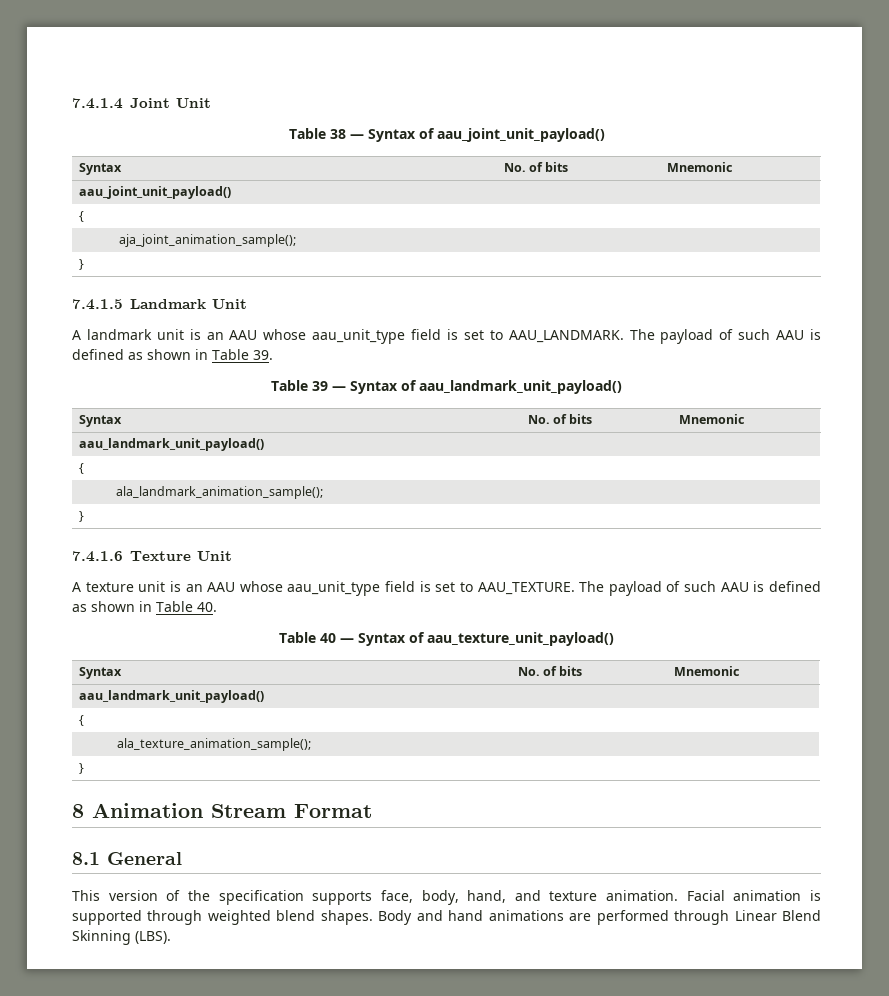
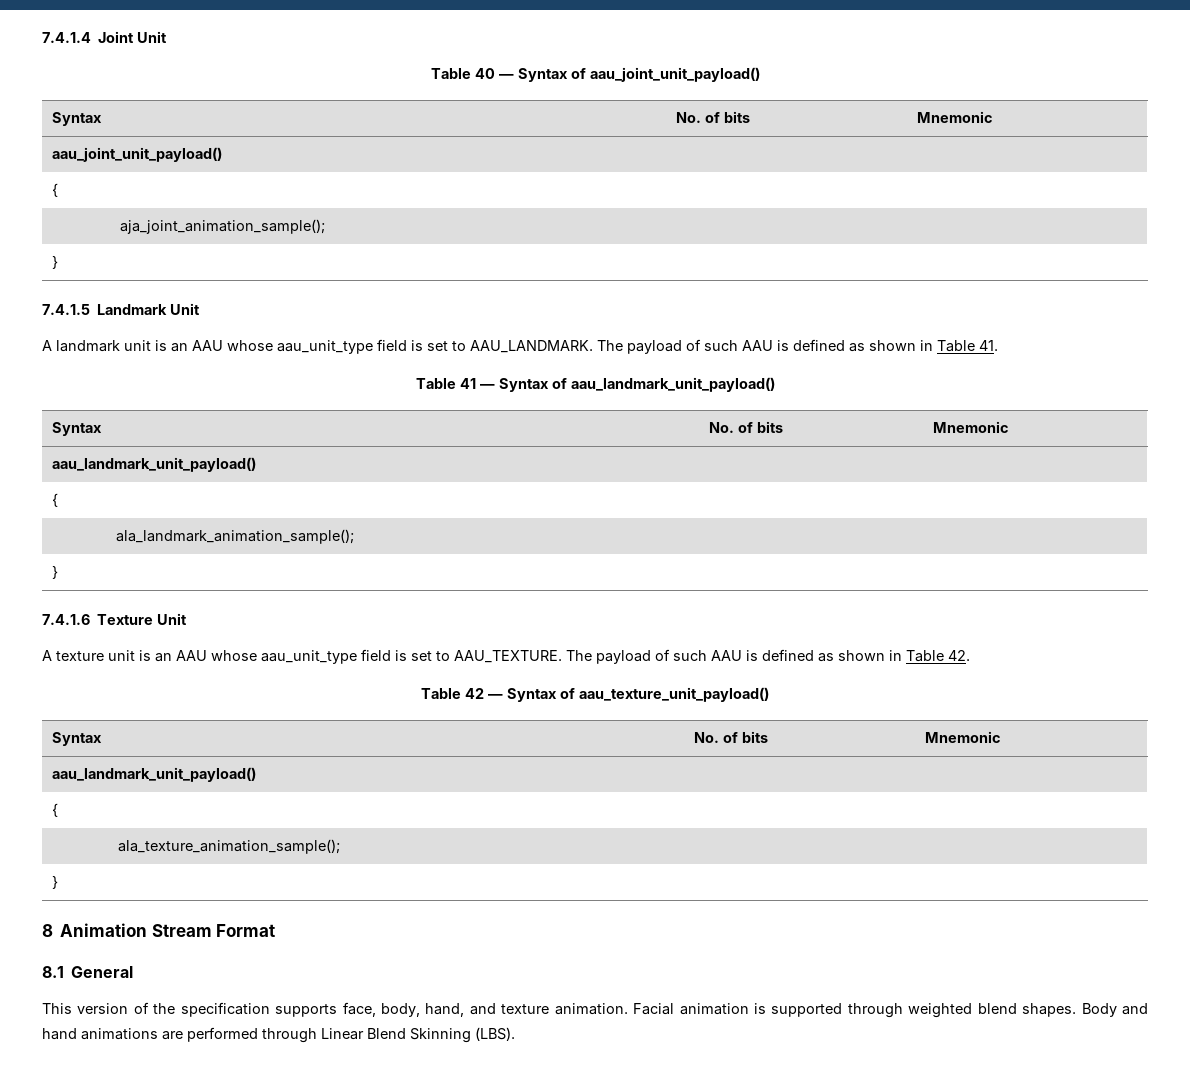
[329,129,346,139] 38 -> [474,68,495,79] 40
[253,350,273,360] [271,380,328,391] 39. // Table 39 -> [979,340,998,351] [415,378,476,389] 41. // Table 41
[197,602,217,612] [279,632,336,643] 40. // Table 40 -> [948,650,970,661] [421,688,484,699] 42. // Table 42

